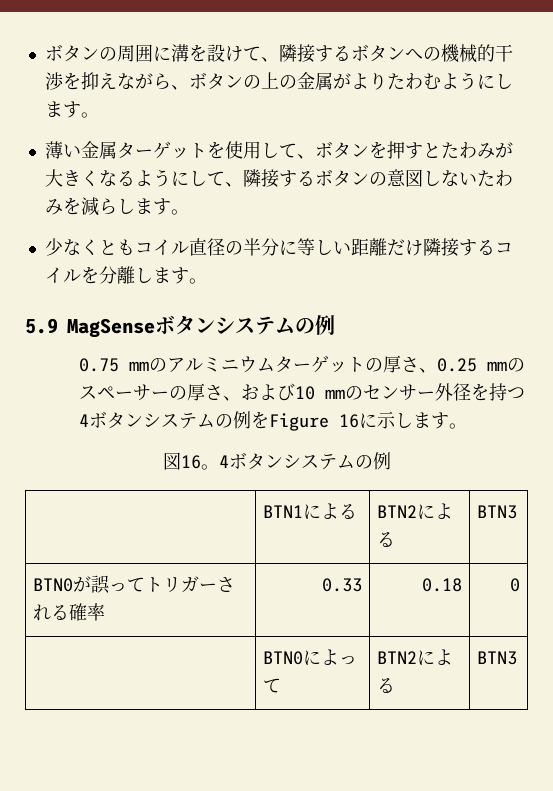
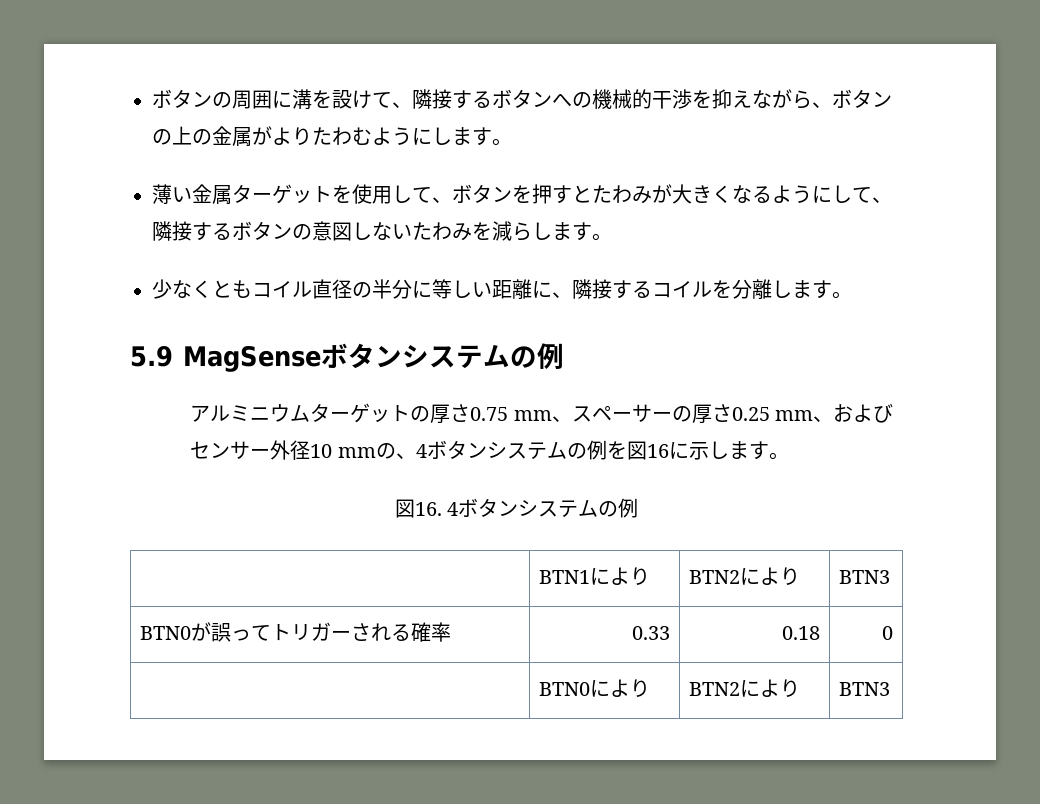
[386,239,423,256] だけ -> [532,281,572,298] に、
[79,358,168,372] 0.75 mmの -> (564, 356) none
[419,358,526,373] 、0.25 mmの -> [470,407,572,422] 0.75 mm、
[223,383,526,401] 、および10 mmのセンサー外径を持つ -> [731,403,893,423] [190,440,416,460] 0.25 mm、およびセンサー外径10 mmの、
[269,413,330,431] Figure -> [626,441,647,460] 図
[180,455,219,470] 16。 -> [414,502,442,516] 16.
[339,504,358,519] [377,503,454,519] [377,532,396,547] る | BTN2による -> [630,567,651,586] [689,567,801,586] り | BTN2により
[339,656,358,665] [263,678,282,693] [377,649,454,665] [377,678,396,693] って | BTN2による -> [630,679,651,698] [689,679,801,698] り | BTN2により

